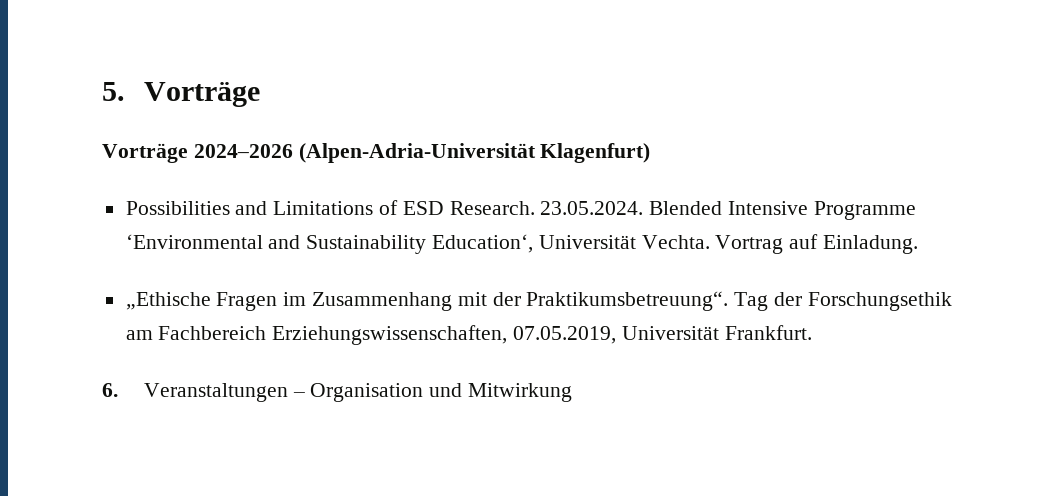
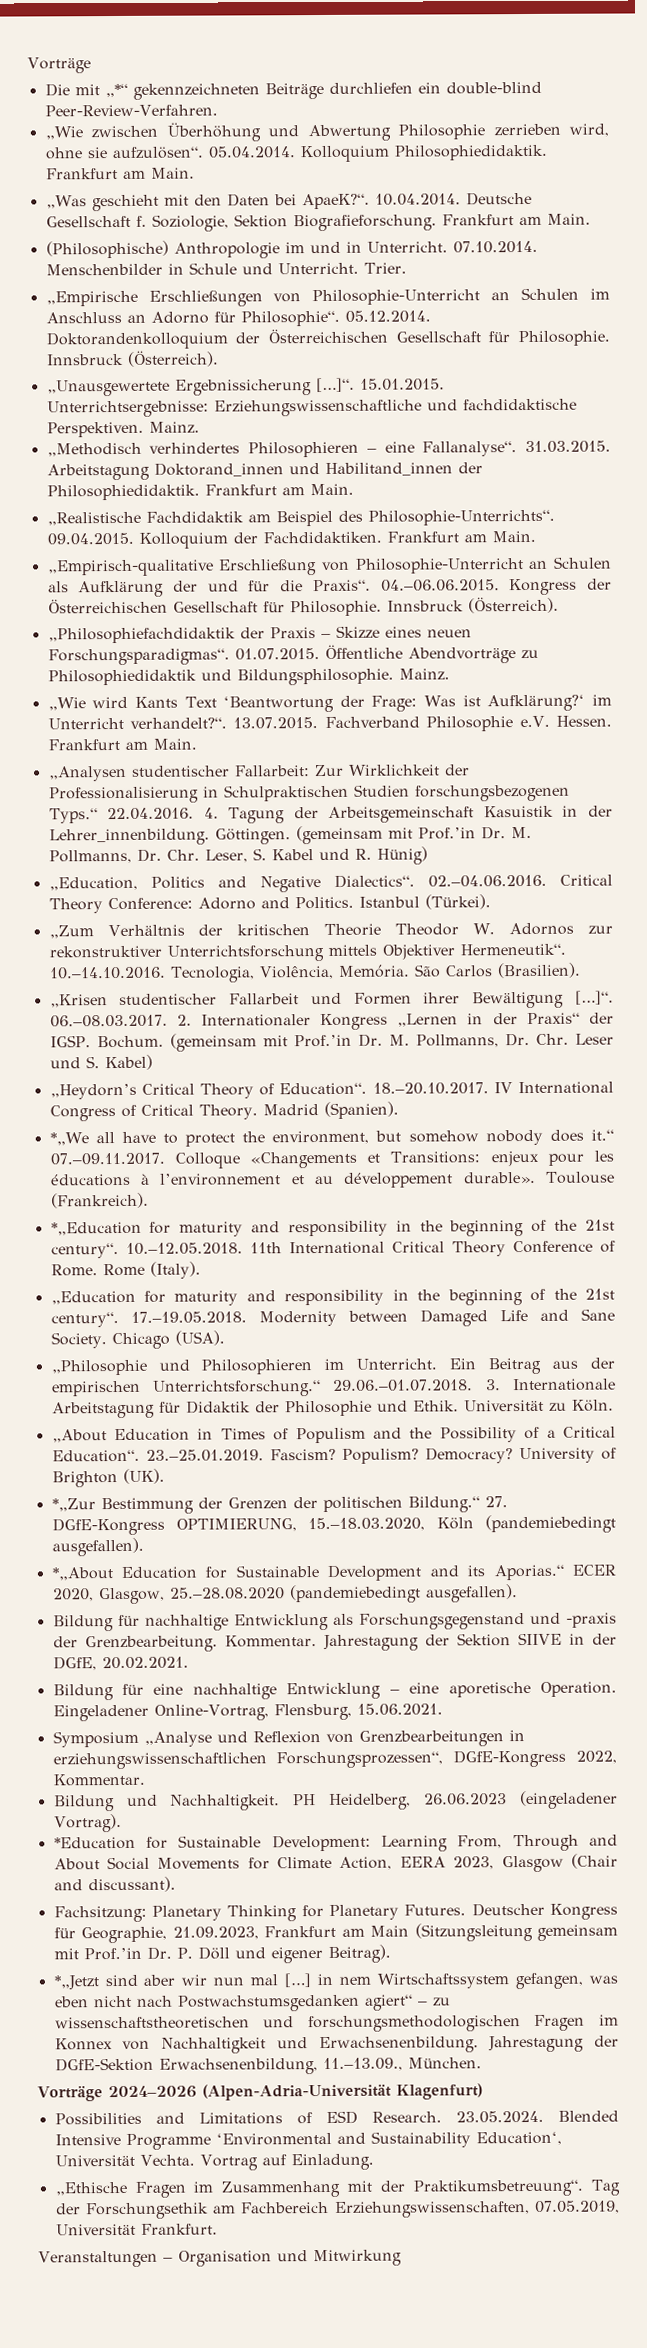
[102,82,260,107] 5. Vorträge -> [27,57,91,74] [44,81,542,100] [44,104,218,117] [44,122,609,142] [44,144,548,163] [45,167,195,180] [45,191,532,212] [45,213,591,232] [45,240,538,259] [45,262,407,276] [45,287,610,307] [45,310,431,327] [45,328,610,350] [45,350,219,367] [46,377,445,397] [46,398,577,418] [46,421,200,438] [46,440,611,458] [46,462,483,481] [46,483,354,501] [46,509,555,527] [46,530,536,549] [46,556,612,577] [47,578,612,598] [47,596,559,617] [47,625,472,644] [47,644,539,666] [47,668,450,686] [47,694,612,713] [47,715,612,732] [47,738,197,751] [48,764,470,782] [48,784,570,804] [48,805,613,824] [48,825,532,846] [48,846,428,865] [48,874,613,893] [48,894,491,914] [48,922,613,939] [48,943,566,962] [48,962,581,983] [49,990,614,1009] [49,1012,614,1031] [49,1032,614,1052] [49,1054,153,1071] [49,1081,614,1100] [49,1101,399,1122] [49,1129,614,1147] [49,1150,614,1169] [49,1171,616,1188] [50,1192,149,1209] [50,1219,615,1237] [50,1240,616,1259] [50,1261,201,1279] [50,1288,615,1306] [50,1308,615,1328] [50,1330,225,1350] [50,1357,615,1376] [51,1378,616,1397] [51,1399,614,1419] [51,1426,616,1444] [51,1447,617,1464] [51,1468,165,1488] [51,1496,508,1515] [51,1514,616,1536] [51,1537,144,1557] [51,1564,616,1581] [52,1584,518,1605] [52,1612,617,1632] [52,1632,617,1653] [52,1656,189,1671] [52,1681,617,1701] [52,1703,443,1722] [52,1730,525,1748] [52,1749,617,1770] [52,1773,145,1787] [53,1790,618,1812] [53,1813,122,1833] [53,1834,618,1852] [53,1853,618,1873] [53,1876,176,1893] [53,1902,618,1923] [53,1922,618,1944] [53,1944,391,1964] [53,1972,618,1991] [54,1994,451,2012] [54,2014,619,2033] [54,2035,619,2054] [54,2057,482,2075] Vorträge // Die mit „*“ gekennzeichneten Beiträge durchliefen ein double-blind Peer-Review-Verfahren. // „Wie zwischen Überhöhung und Abwertung Philosophie zerrieben wird, ohne sie aufzulösen“. 05.04.2014. Kolloquium Philosophiedidaktik. Frankfurt am Main. // „Was geschieht mit den Daten bei ApaeK?“. 10.04.2014. Deutsche Gesellschaft f. Soziologie, Sektion Biografieforschung. Frankfurt am Main. // (Philosophische) Anthropologie im und in Unterricht. 07.10.2014. Menschenbilder in Schule und Unterricht. Trier. // „Empirische Erschließungen von Philosophie-Unterricht an Schulen im Anschluss an Adorno für Philosophie“. 05.12.2014. Doktorandenkolloquium der Österreichischen Gesellschaft für Philosophie. Innsbruck (Österreich). // „Unausgewertete Ergebnissicherung […]“. 15.01.2015. Unterrichtsergebnisse: Erziehungswissenschaftliche und fachdidaktische Perspektiven. Mainz. // „Methodisch verhindertes Philosophieren – eine Fallanalyse“. 31.03.2015. Arbeitstagung Doktorand_innen und Habilitand_innen der Philosophiedidaktik. Frankfurt am Main. // „Realistische Fachdidaktik am Beispiel des Philosophie-Unterrichts“. 09.04.2015. Kolloquium der Fachdidaktiken. Frankfurt am Main. // „Empirisch-qualitative Erschließung von Philosophie-Unterricht an Schulen als Aufklärung der und für die Praxis“. 04.–06.06.2015. Kongress der Österreichischen Gesellschaft für Philosophie. Innsbruck (Österreich). // „Philosophiefachdidaktik der Praxis – Skizze eines neuen Forschungsparadigmas“. 01.07.2015. Öffentliche Abendvorträge zu Philosophiedidaktik und Bildungsphilosophie. Mainz. // „Wie wird Kants Text ‘Beantwortung der Frage: Was ist Aufklärung?‘ im Unterricht verhandelt?“. 13.07.2015. Fachverband Philosophie e.V. Hessen. Frankfurt am Main. // „Analysen studentischer Fallarbeit: Zur Wirklichkeit der Professionalisierung in Schulpraktischen Studien forschungsbezogenen Typs.“ 22.04.2016. 4. Tagung der Arbeitsgemeinschaft Kasuistik in der Lehrer_innenbildung. Göttingen. (gemeinsam mit Prof.’in Dr. M. Pollmanns, Dr. Chr. Leser, S. Kabel und R. Hünig) // „Education, Politics and Negative Dialectics“. 02.–04.06.2016. Critical Theory Conference: Adorno and Politics. Istanbul (Türkei). // „Zum Verhältnis der kritischen Theorie Theodor W. Adornos zur rekonstruktiver Unterrichtsforschung mittels Objektiver Hermeneutik“. 10.–14.10.2016. Tecnologia, Violência, Memória. São Carlos (Brasilien). // „Krisen studentischer Fallarbeit und Formen ihrer Bewältigung […]“. 06.–08.03.2017. 2. Internationaler Kongress „Lernen in der Praxis“ der IGSP. Bochum. (gemeinsam mit Prof.’in Dr. M. Pollmanns, Dr. Chr. Leser und S. Kabel) // „Heydorn’s Critical Theory of Education“. 18.–20.10.2017. IV International Congress of Critical Theory. Madrid (Spanien). // *„We all have to protect the environment, but somehow nobody does it.“ 07.–09.11.2017. Colloque «Changements et Transitions: enjeux pour les éducations à l’environnement et au développement durable». Toulouse (Frankreich). // *„Education for maturity and responsibility in the beginning of the 21st century“. 10.–12.05.2018. 11th International Critical Theory Conference of Rome. Rome (Italy). // „Education for maturity and responsibility in the beginning of the 21st century“. 17.–19.05.2018. Modernity between Damaged Life and Sane Society. Chicago (USA). // „Philosophie und Philosophieren im Unterricht. Ein Beitrag aus der empirischen Unterrichtsforschung.“ 29.06.–01.07.2018. 3. Internationale Arbeitstagung für Didaktik der Philosophie und Ethik. Universität zu Köln. // „About Education in Times of Populism and the Possibility of a Critical Education“. 23.–25.01.2019. Fascism? Populism? Democracy? University of Brighton (UK). // *„Zur Bestimmung der Grenzen der politischen Bildung.“ 27. DGfE-Kongress OPTIMIERUNG, 15.–18.03.2020, Köln (pandemiebedingt ausgefallen). // *„About Education for Sustainable Development and its Aporias.“ ECER 2020, Glasgow, 25.–28.08.2020 (pandemiebedingt ausgefallen). // Bildung für nachhaltige Entwicklung als Forschungsgegenstand und -praxis der Grenzbearbeitung. Kommentar. Jahrestagung der Sektion SIIVE in der DGfE, 20.02.2021. // Bildung für eine nachhaltige Entwicklung – eine aporetische Operation. Eingeladener Online-Vortrag, Flensburg, 15.06.2021. // Symposium „Analyse und Reflexion von Grenzbearbeitungen in erziehungswissenschaftlichen Forschungsprozessen“, DGfE-Kongress 2022, Kommentar. // Bildung und Nachhaltigkeit. PH Heidelberg, 26.06.2023 (eingeladener Vortrag). // *Education for Sustainable Development: Learning From, Through and About Social Movements for Climate Action, EERA 2023, Glasgow (Chair and discussant). // Fachsitzung: Planetary Thinking for Planetary Futures. Deutscher Kongress für Geographie, 21.09.2023, Frankfurt am Main (Sitzungsleitung gemeinsam mit Prof.’in Dr. P. Döll und eigener Beitrag). // *„Jetzt sind aber wir nun mal […] in nem Wirtschaftssystem gefangen, was eben nicht nach Postwachstumsgedanken agiert“ – zu wissenschaftstheoretischen und forschungsmethodologischen Fragen im Konnex von Nachhaltigkeit und Erwachsenenbildung. Jahrestagung der DGfE-Sektion Erwachsenenbildung, 11.–13.09., München.
[102,383,118,397] 6. -> (218, 2229) none

